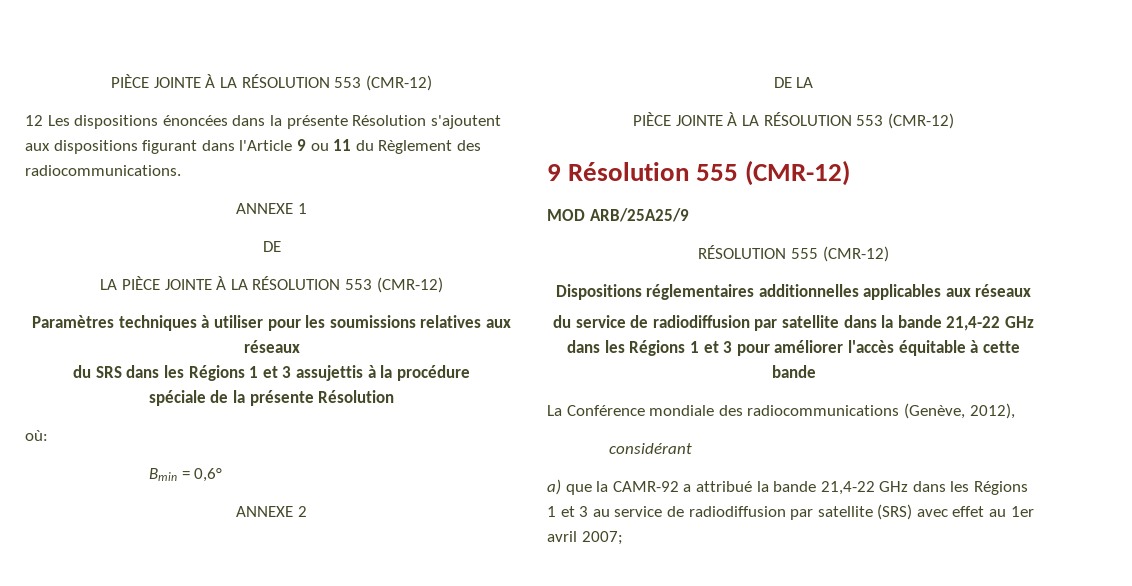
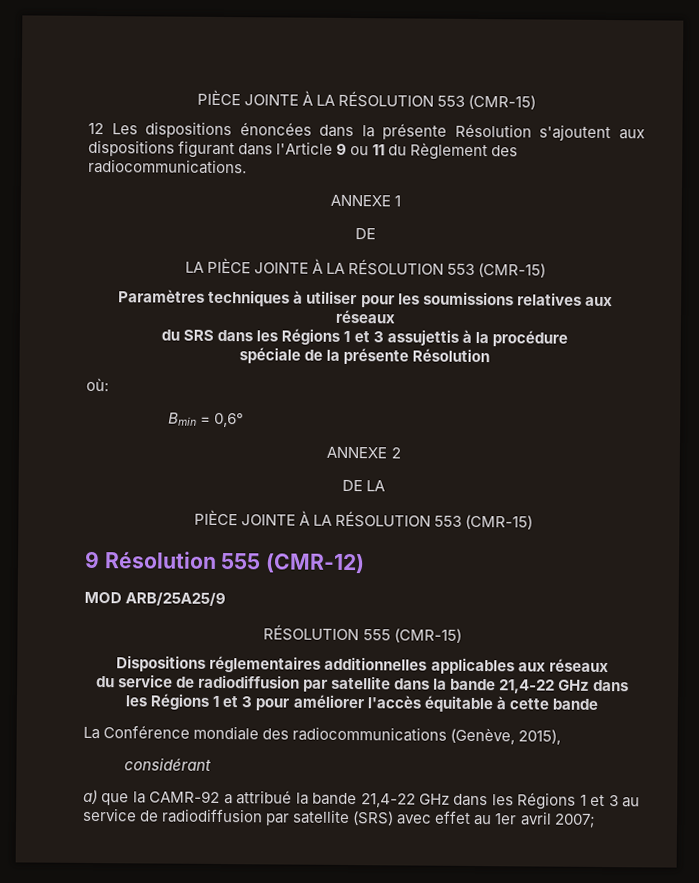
[111,74,432,91] PIÈCE JOINTE À LA RÉSOLUTION 553 (CMR-12) -> [196,89,537,110] PIÈCE JOINTE À LA RÉSOLUTION 553 (CMR-15)
[376,277,443,293] (CMR-12) -> [478,263,547,278] (CMR-15)
[887,113,954,129] (CMR-12) -> [465,514,534,530] (CMR-15)
[822,246,889,262] (CMR-12) -> [393,628,462,643] (CMR-15)
[969,403,1015,419] 2012), -> [518,729,562,745] 2015),

